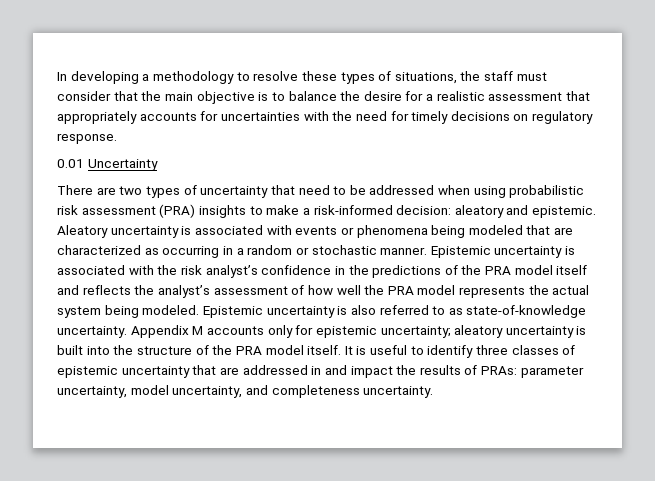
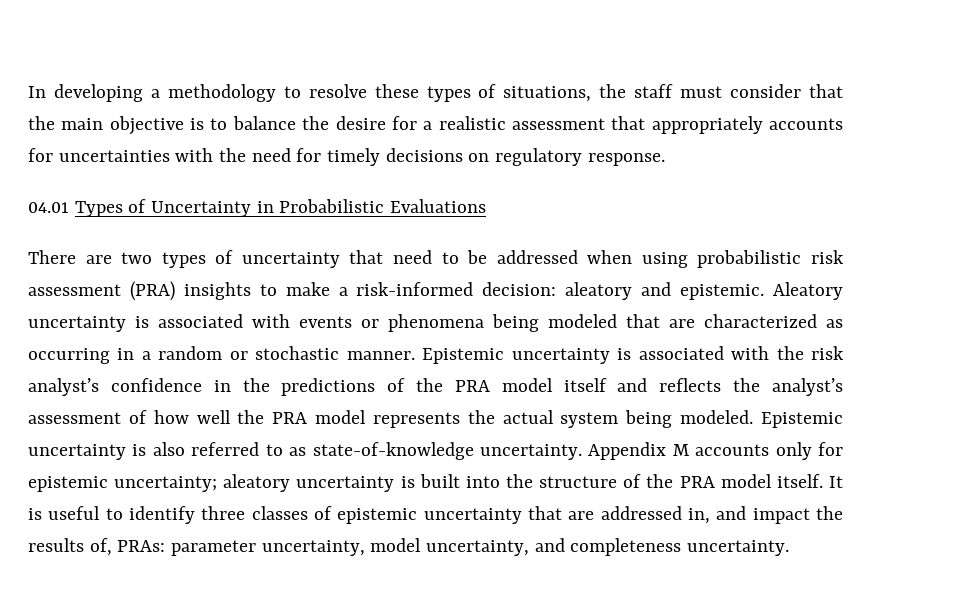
[57,159,158,171] 0.01 Uncertainty -> [28,199,487,217] 04.01 Types of Uncertainty in Probabilistic Evaluations
[311,366,322,375] in -> [688,508,710,524] in,
[464,365,478,375] of -> [89,538,112,556] of,

